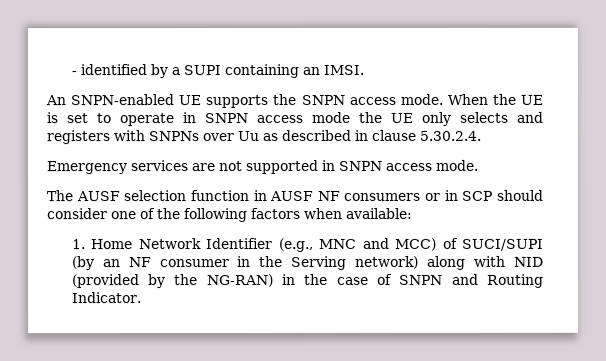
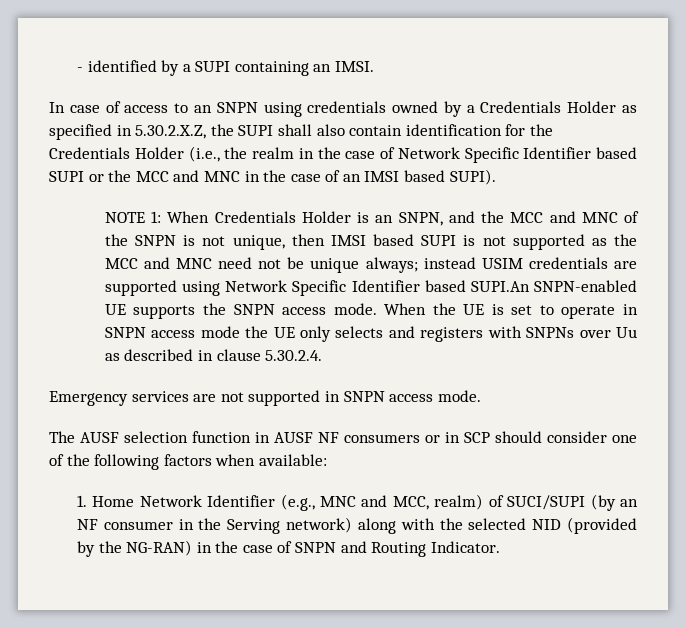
[45,95,66,106] An -> [49,101,637,117] [49,124,553,140] [49,146,637,163] [49,169,496,185] [104,211,639,226] [104,234,637,250] [104,257,637,273] [104,280,530,296] In case of access to an SNPN using credentials owned by a Credentials Holder as specified in 5.30.2.X.Z, the SUPI shall also contain identification for the Credentials Holder (i.e., the realm in the case of Network Specific Identifier based SUPI or the MCC and MNC in the case of an IMSI based SUPI). // NOTE 1: When Credentials Holder is an SNPN, and the MCC and MNC of the SNPN is not unique, then IMSI based SUPI is not supported as the MCC and MNC need not be unique always; instead USIM credentials are supported using Network Specific Identifier based SUPI.An
[395,237,438,251] MCC) -> [392,494,484,510] MCC, realm)
(507, 261) none -> [439,518,527,530] the selected

